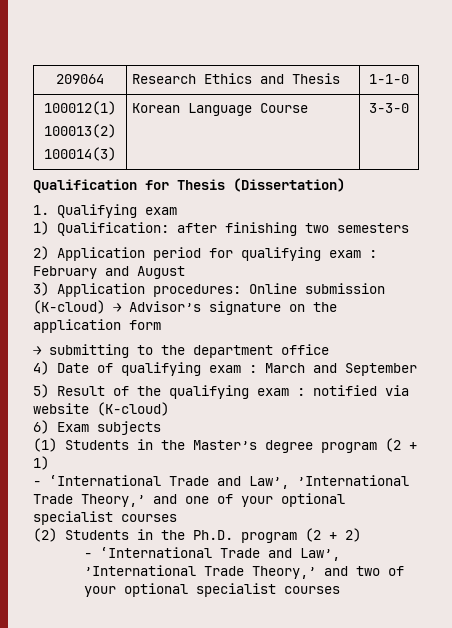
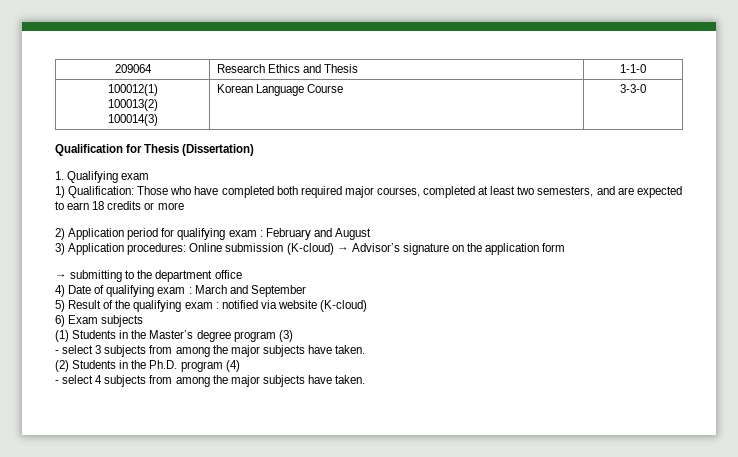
[177,222,409,236] after finishing two semesters -> [137,186,682,198] [55,201,184,210] Those who have completed both required major courses, completed at least two semesters, and are expected to earn 18 credits or more
[385,438,417,452] [33,456,49,470] [33,475,409,489] [33,493,345,507] [33,511,177,525] (2 + 1) // - ‘International Trade and Law’, ’International Trade Theory,’ and one of your optional specialist courses -> [278,330,293,342] [55,345,366,357] (3) // - select 3 subjects from among the major subjects have taken.
[305,528,361,542] [84,547,341,561] [84,565,405,579] [84,583,341,597] (2 + 2) // - ‘International Trade and Law’, ’International Trade Theory,’ and two of your optional specialist courses -> [225,360,240,372] [55,375,366,387] (4) // - select 4 subjects from among the major subjects have taken.

